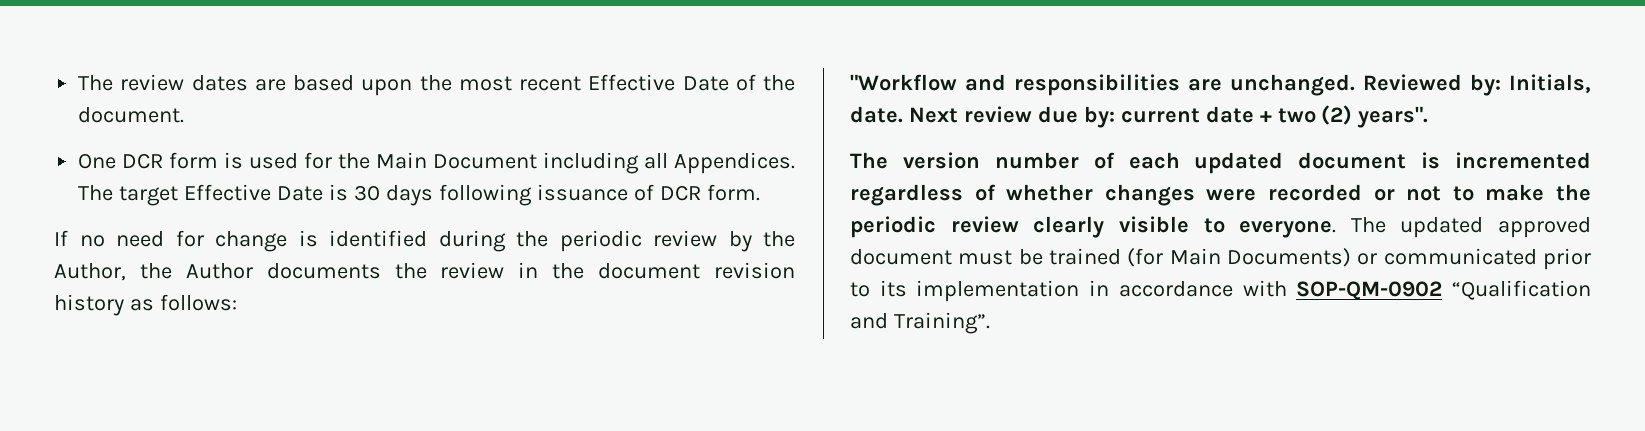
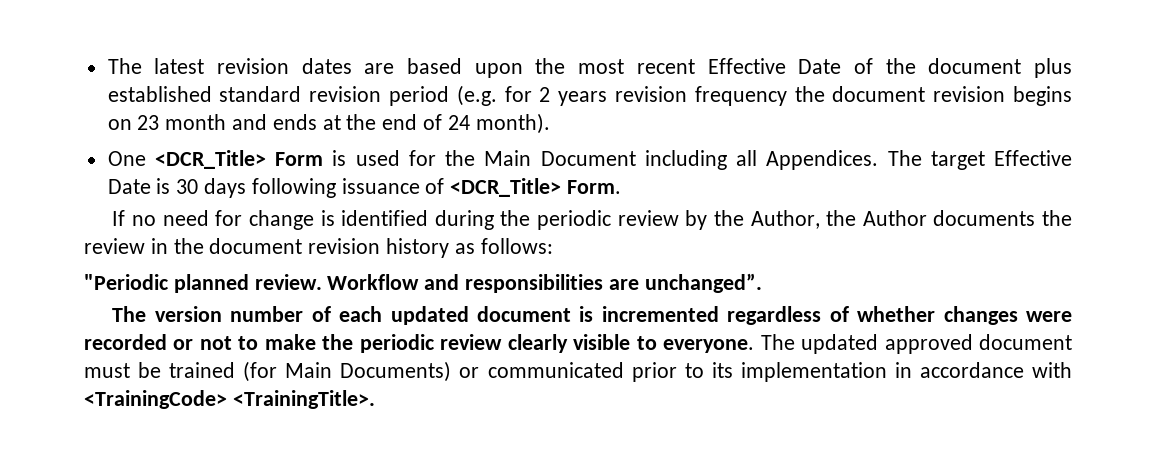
[78,74,185,91] The review -> [107,58,290,74] The latest revision
[78,107,185,123] document. -> [928,58,1073,78] [107,85,1072,106] [107,113,550,134] document plus established standard revision period (e.g. for 2 years revision frequency the document revision begins on 23 month and ends at the end of 24 month).
[122,152,219,169] DCR form -> [154,150,324,169] <DCR_Title> Form
[659,184,760,201] DCR form. -> [450,178,622,197] <DCR_Title> Form.
[850,74,1591,96] [850,105,1429,128] "Workflow and responsibilities are unchanged. Reviewed by: Initials, date. Next review due by: current date + two (2) years". -> [84,273,762,293] "Periodic planned review. Workflow and responsibilities are unchanged”.
[1296,280,1591,300] [850,312,990,334] SOP-QM-0902 “Qualification and Training”. -> [84,390,375,409] <TrainingCode> <TrainingTitle>.

